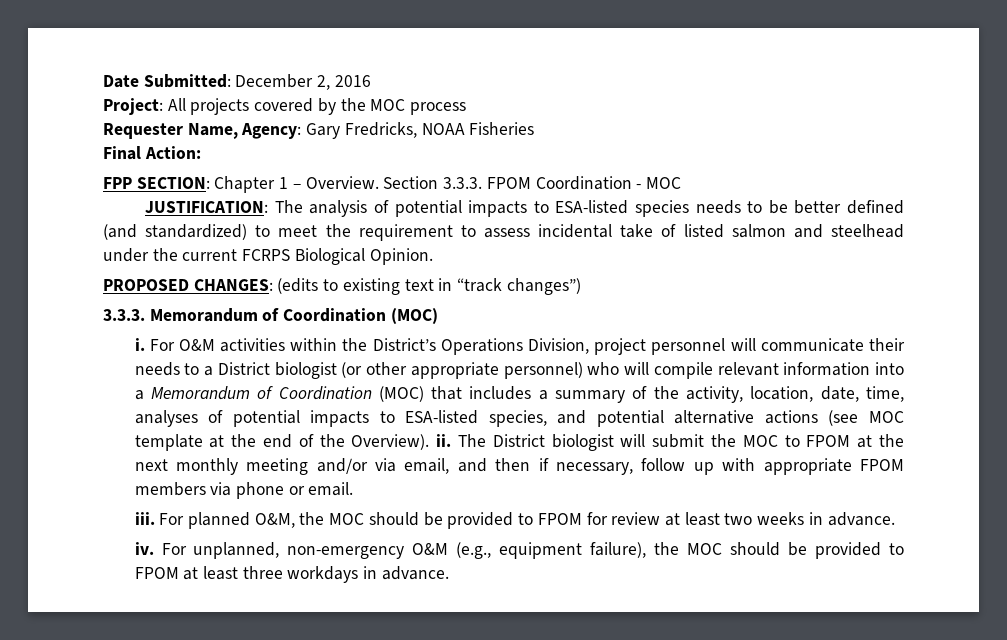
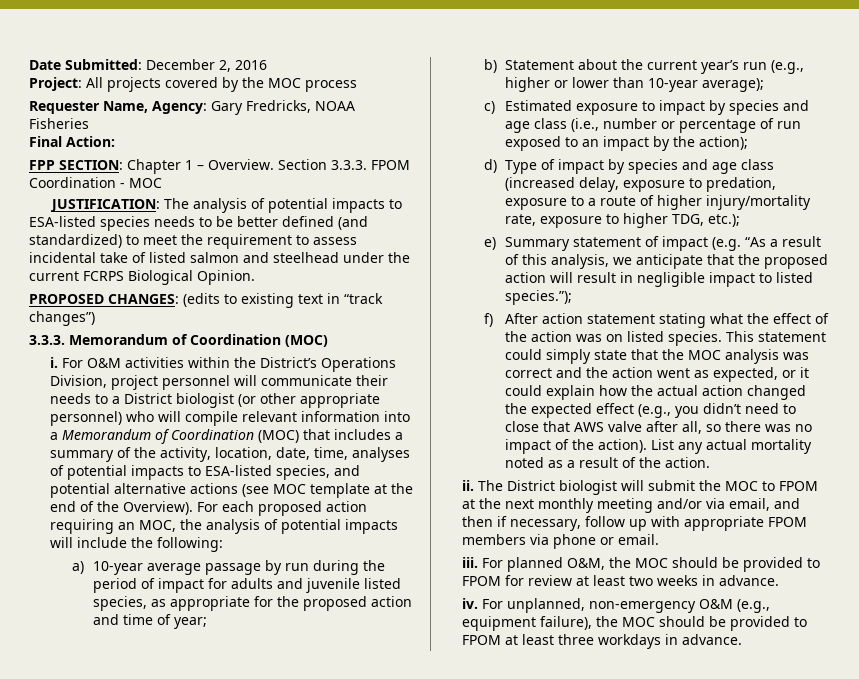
(430, 442) none -> [197,501,368,516] [50,519,399,534] [50,537,224,552] [71,560,386,575] [93,578,402,593] [93,596,413,611] [93,614,208,629] [483,59,805,74] [505,77,765,92] [483,100,810,115] [505,118,802,133] [505,136,749,151] [483,159,775,174] [505,177,777,192] [505,195,812,210] [505,213,741,228] [483,236,822,251] [505,254,829,269] [505,272,814,287] [505,290,573,305] [483,313,830,328] [505,331,827,346] [505,349,810,364] [505,367,810,382] [505,385,807,400] [505,403,797,418] [505,421,813,434] [505,439,813,454] [505,457,711,468] For each proposed action requiring an MOC, the analysis of potential impacts will include the following: // a) 10-year average passage by run during the period of impact for adults and juvenile listed species, as appropriate for the proposed action and time of year; // b) Statement about the current year’s run (e.g., higher or lower than 10-year average); // c) Estimated exposure to impact by species and age class (i.e., number or percentage of run exposed to an impact by the action); // d) Type of impact by species and age class (increased delay, exposure to predation, exposure to a route of higher injury/mortality rate, exposure to higher TDG, etc.); // e) Summary statement of impact (e.g. “As a result of this analysis, we anticipate that the proposed action will result in negligible impact to listed species.”); // f) After action statement stating what the effect of the action was on listed species. This statement could simply state that the MOC analysis was correct and the action went as expected, or it could explain how the actual action changed the expected effect (e.g., you didn’t need to close that AWS valve after all, so there was no impact of the action). List any actual mortality noted as a result of the action. //

